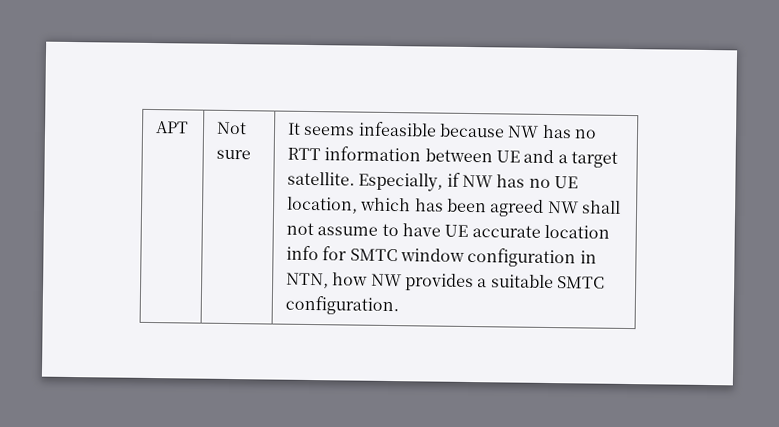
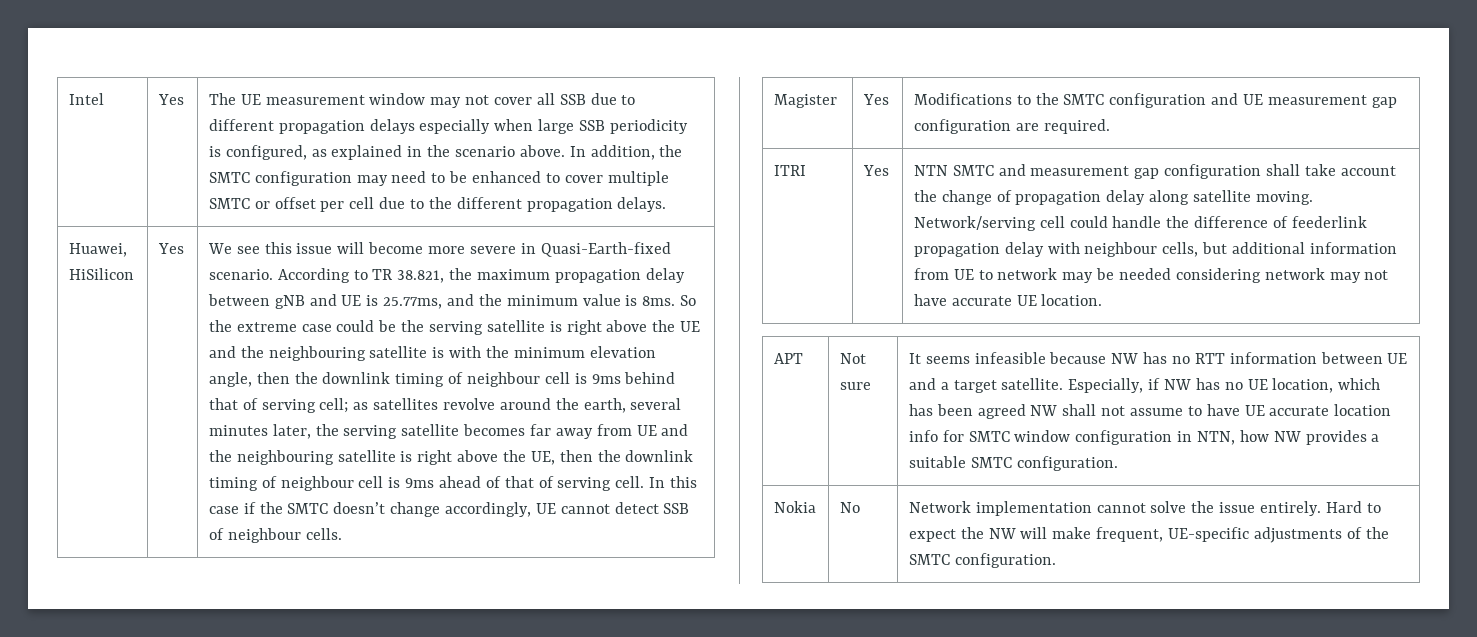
(155, 127) none -> [68,93,104,105] [157,94,184,105] [208,93,636,108] [208,119,688,134] [208,145,683,160] [208,171,669,186] [208,197,667,212] [68,243,127,257] [68,268,134,280] [157,243,184,254] [207,242,671,257] [208,268,685,283] [207,294,697,309] [208,320,701,335] [208,346,656,361] [208,372,676,387] [208,398,682,413] [208,424,689,439] [208,450,694,465] [208,476,698,491] [208,502,690,517] [208,528,342,543] [773,94,837,108] [862,94,889,105] [913,93,1397,108] [913,119,1110,134] [773,165,806,176] [862,165,889,176] [913,164,1396,179] [913,190,1313,205] [913,216,1367,231] [913,242,1397,257] [913,268,1389,283] [913,294,1103,306] Intel | Yes | The UE measurement window may not cover all SSB due to different propagation delays especially when large SSB periodicity is configured, as explained in the scenario above. In addition, the SMTC configuration may need to be enhanced to cover multiple SMTC or offset per cell due to the different propagation delays. // Huawei, HiSilicon | Yes | We see this issue will become more severe in Quasi-Earth-fixed scenario. According to TR 38.821, the maximum propagation delay between gNB and UE is 25.77ms, and the minimum value is 8ms. So the extreme case could be the serving satellite is right above the UE and the neighbouring satellite is with the minimum elevation angle, then the downlink timing of neighbour cell is 9ms behind that of serving cell; as satellites revolve around the earth, several minutes later, the serving satellite becomes far away from UE and the neighbouring satellite is right above the UE, then the downlink timing of neighbour cell is 9ms ahead of that of serving cell. In this case if the SMTC doesn’t change accordingly, UE cannot detect SSB of neighbour cells. // Magister | Yes | Modifications to the SMTC configuration and UE measurement gap configuration are required. // ITRI | Yes | NTN SMTC and measurement gap configuration shall take account the change of propagation delay along satellite moving. Network/serving cell could handle the difference of feederlink propagation delay with neighbour cells, but additional information from UE to network may be needed considering network may not have accurate UE location. //
(400, 305) none -> [773,501,816,513] [839,502,860,513] [908,501,1381,516] [908,527,1389,543] [908,553,1056,568] // Nokia | No | Network implementation cannot solve the issue entirely. Hard to expect the NW will make frequent, UE-specific adjustments of the SMTC configuration.

